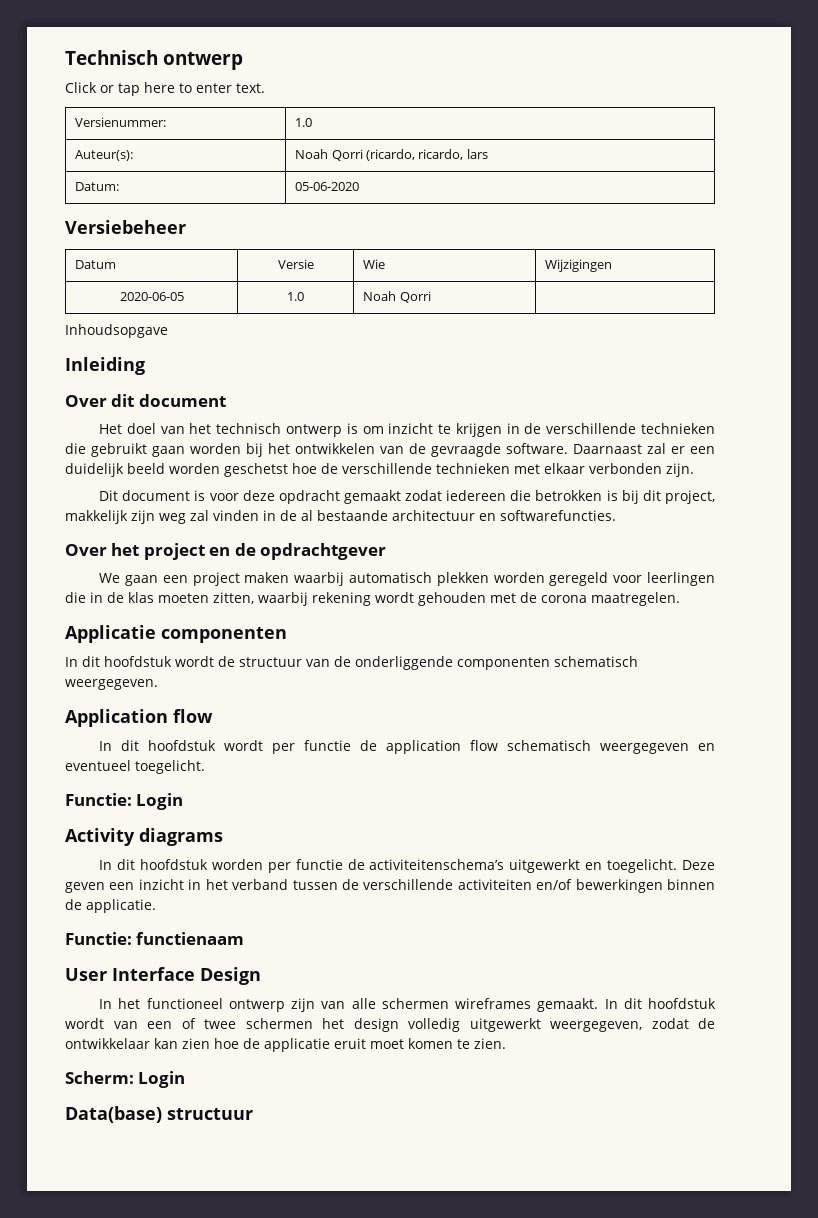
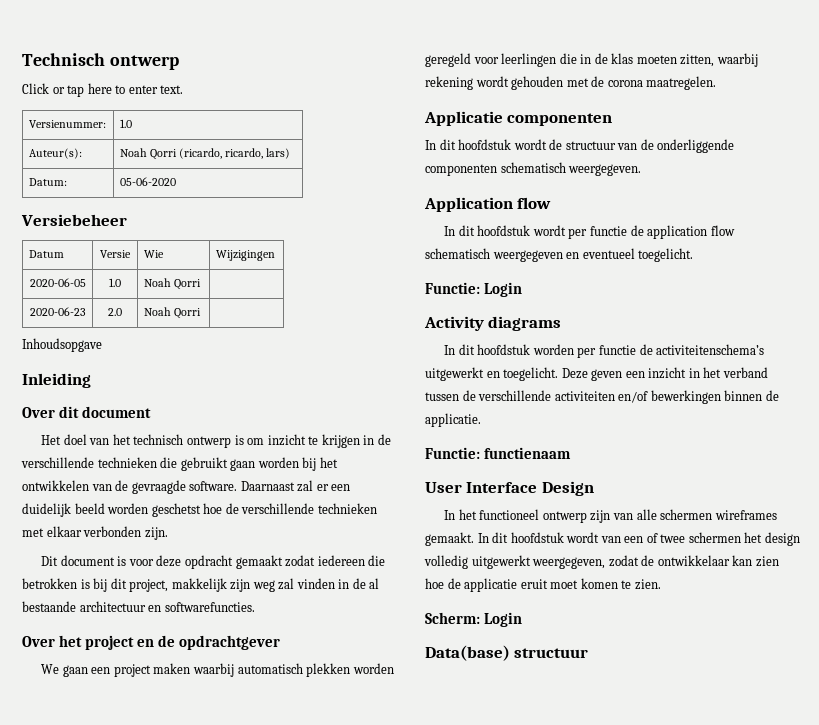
[466,149,488,159] lars -> [266,148,291,159] lars)
(431, 297) none -> [29,307,86,316] [108,308,122,316] [143,307,202,319] // 2020-06-23 | 2.0 | Noah Qorri |

